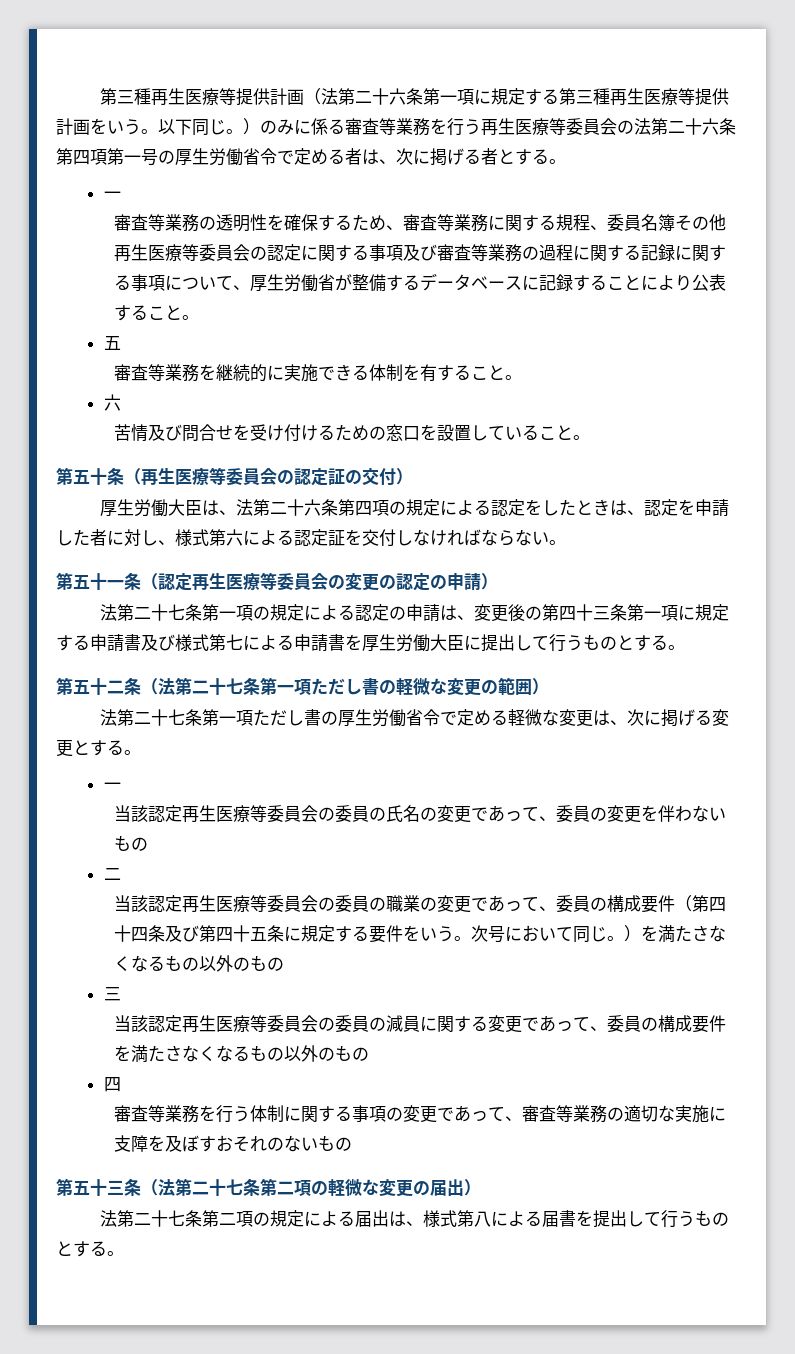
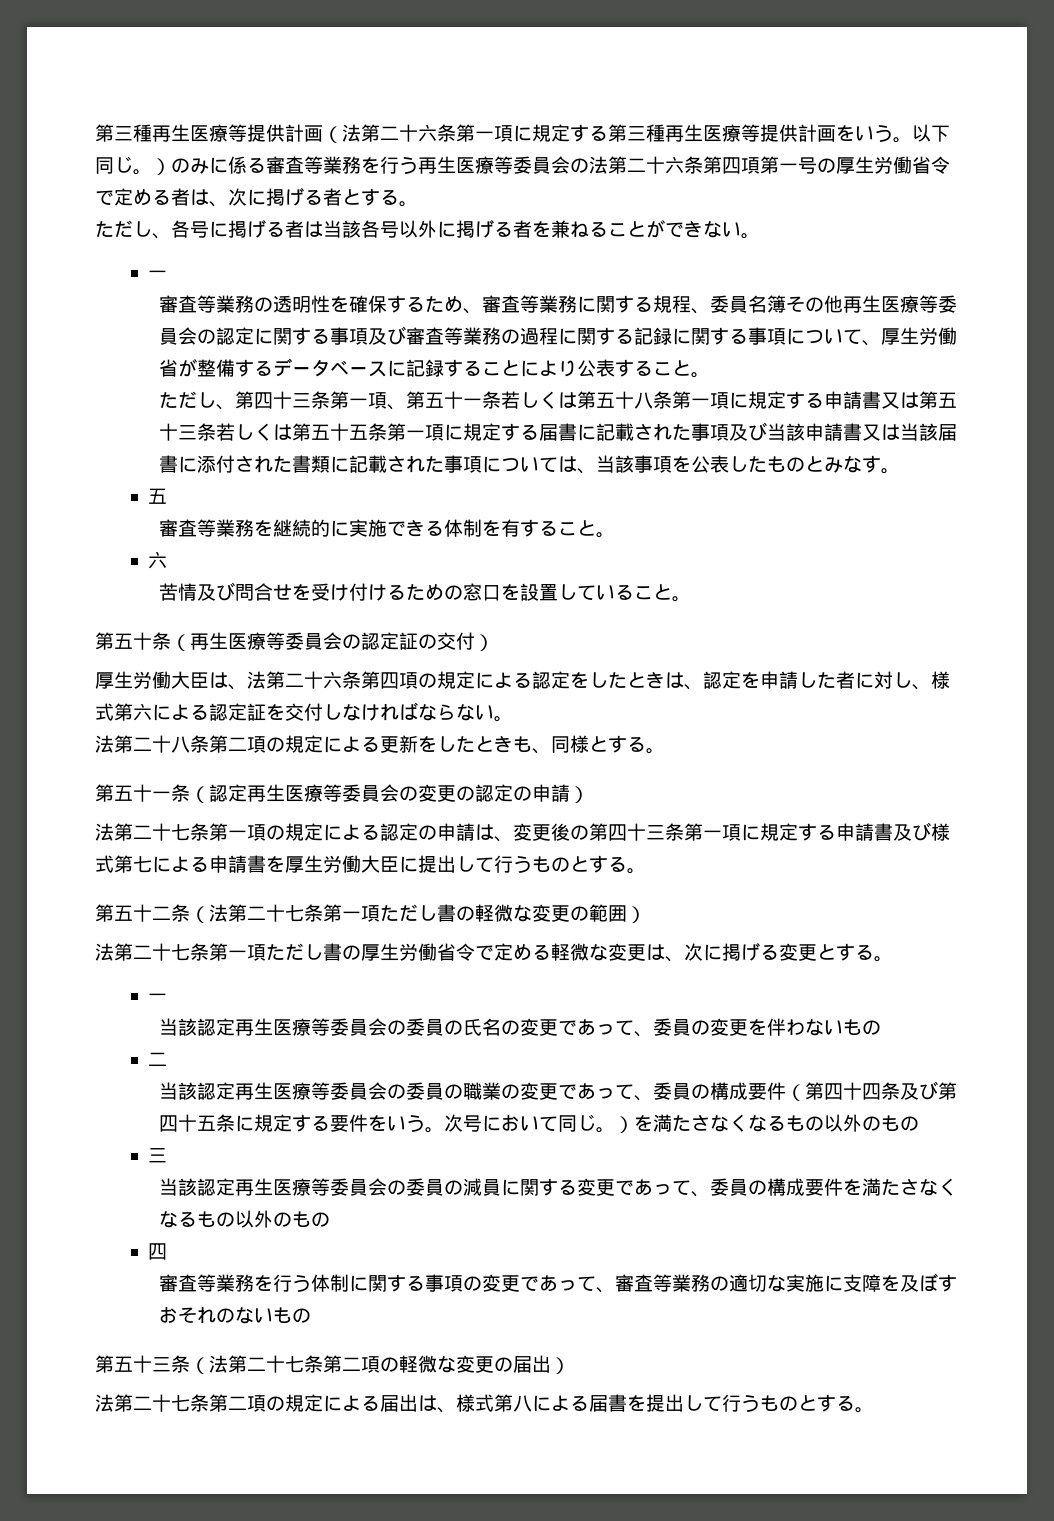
(566, 161) none -> [95,220,760,239] // ただし、各号に掲げる者は当該各号以外に掲げる者を兼ねることができない。
(200, 317) none -> [159,391,958,410] [159,422,958,441] [159,455,901,474] // ただし、第四十三条第一項、第五十一条若しくは第五十八条第一項に規定する申請書又は第五十三条若しくは第五十五条第一項に規定する届書に記載された事項及び当該申請書又は当該届書に添付された書類に記載された事項については、当該事項を公表したものとみなす。
(566, 542) none -> [95,735,665,754] // 法第二十八条第二項の規定による更新をしたときも、同様とする。

